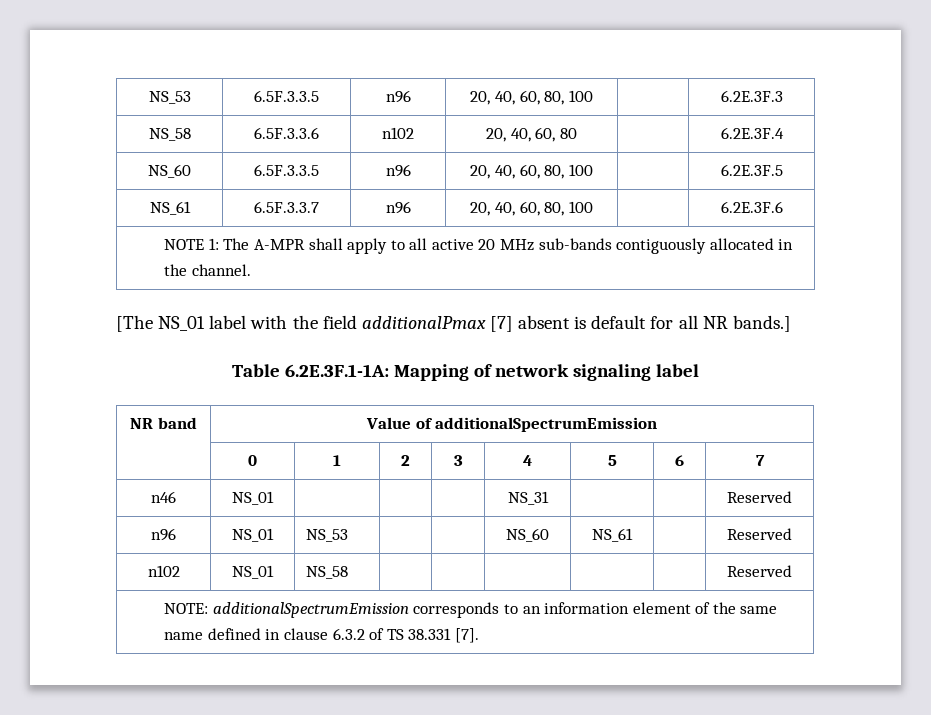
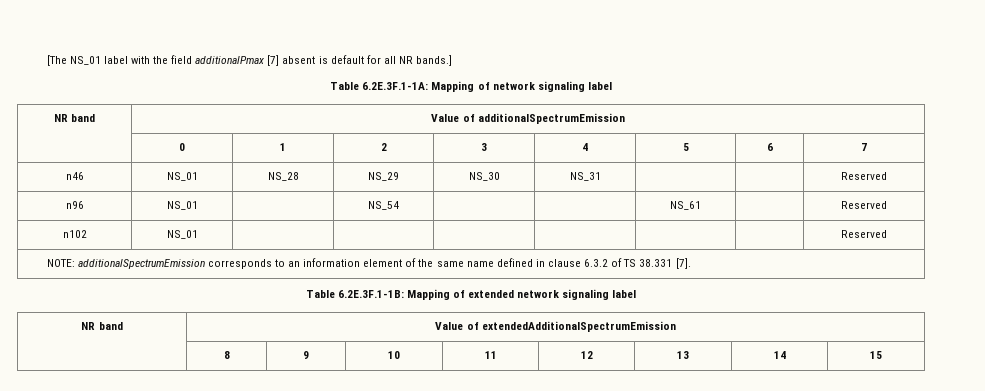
[148,91,191,104] [254,90,319,102] [385,90,411,103] [470,90,593,105] [720,90,783,102] [148,128,191,141] [254,127,319,139] [382,127,414,139] [486,127,577,142] [720,127,784,139] [148,164,191,178] [254,164,319,176] [385,164,411,177] [470,164,593,179] [720,164,783,176] [149,201,191,215] [254,201,319,213] [385,201,411,214] [470,201,593,216] [720,201,783,213] [164,238,794,254] [164,264,251,276] NS_53 | 6.5F.3.3.5 | n96 | 20, 40, 60, 80, 100 | | 6.2E.3F.3 // NS_58 | 6.5F.3.3.6 | n102 | 20, 40, 60, 80 | | 6.2E.3F.4 // NS_60 | 6.5F.3.3.5 | n96 | 20, 40, 60, 80, 100 | | 6.2E.3F.5 // NS_61 | 6.5F.3.3.7 | n96 | 20, 40, 60, 80, 100 | | 6.2E.3F.6 // NOTE 1: The A-MPR shall apply to all active 20 MHz sub-bands contiguously allocated in the channel. // -> (46, 60) none
(274, 498) | | -> [267,172,299,181] [368,172,399,181] [468,172,500,181] NS_28 | NS_29 | NS_30
[305,529,348,542] [506,528,549,542] NS_53 | | | NS_60 -> [368,201,399,210] | NS_54 | |
[305,566,348,579] NS_58 -> (198, 234) none
(479, 635) none -> [305,289,637,300] [81,322,123,330] [435,321,676,332] [223,351,230,359] [303,351,309,359] [388,351,400,359] [484,351,497,359] [580,351,593,359] [677,351,689,359] [773,351,786,359] [870,351,882,359] // Table 6.2E.3F.1-1B: Mapping of extended network signaling label // NR band | Value of extendedAdditionalSpectrumEmission // | 8 | 9 | 10 | 11 | 12 | 13 | 14 | 15

